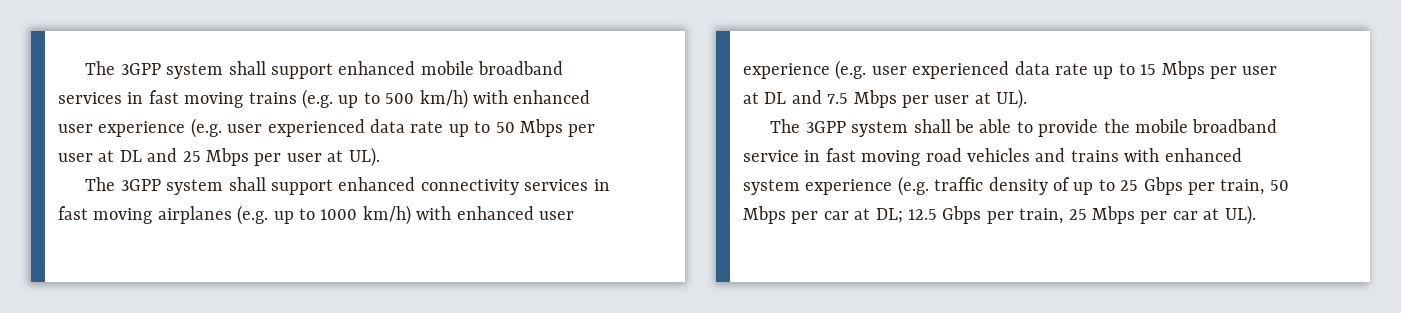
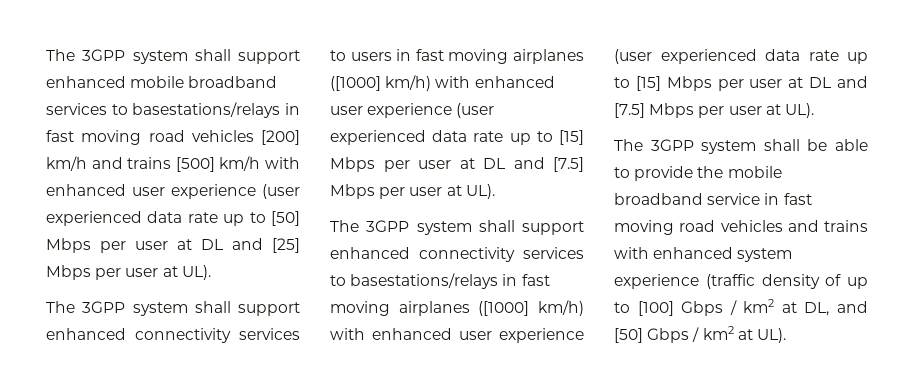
[127,89,591,109] [58,118,596,138] [58,148,201,162] in fast moving trains (e.g. up to 500 km/h) with enhanced user experience (e.g. user experienced data rate up to 50 Mbps per user at DL and 25 -> [111,102,300,118] [46,130,300,145] [46,156,300,172] [46,184,300,199] [46,211,300,226] [46,238,300,253] to basestations/relays in fast moving road vehicles [200] km/h and trains [500] km/h with enhanced user experience (user experienced data rate up to [50] Mbps per user at DL and [25]
[593,179,610,191] [58,205,574,225] [743,60,1278,80] [743,90,849,104] in fast moving airplanes (e.g. up to 1000 km/h) with enhanced user experience (e.g. user experienced data rate up to 15 Mbps per user at DL and 7.5 -> [330,49,584,64] [330,75,555,91] [330,103,495,118] [330,130,584,145] [330,157,584,172] [330,184,495,199] [330,220,584,235] [330,247,584,262] [330,273,550,289] [330,300,584,316] [330,328,584,343] [614,49,868,64] [614,76,868,91] [614,103,645,118] to users in fast moving airplanes ([1000] km/h) with enhanced user experience (user experienced data rate up to [15] Mbps per user at DL and [7.5] Mbps per user at UL). // The 3GPP system shall support enhanced connectivity services to basestations/relays in fast moving airplanes ([1000] km/h) with enhanced user experience (user experienced data rate up to [15] Mbps per user at DL and [7.5]
[897,176,984,196] (e.g. traffic -> [705,274,755,289] (traffic
[1120,177,1289,195] [743,206,1198,224] 25 Gbps per train, 50 Mbps per car at DL; 12.5 Gbps per train, 25 Mbps per car -> [637,299,868,316] [614,326,734,343] [100] Gbps / km2 at DL, and [50] Gbps / km2

